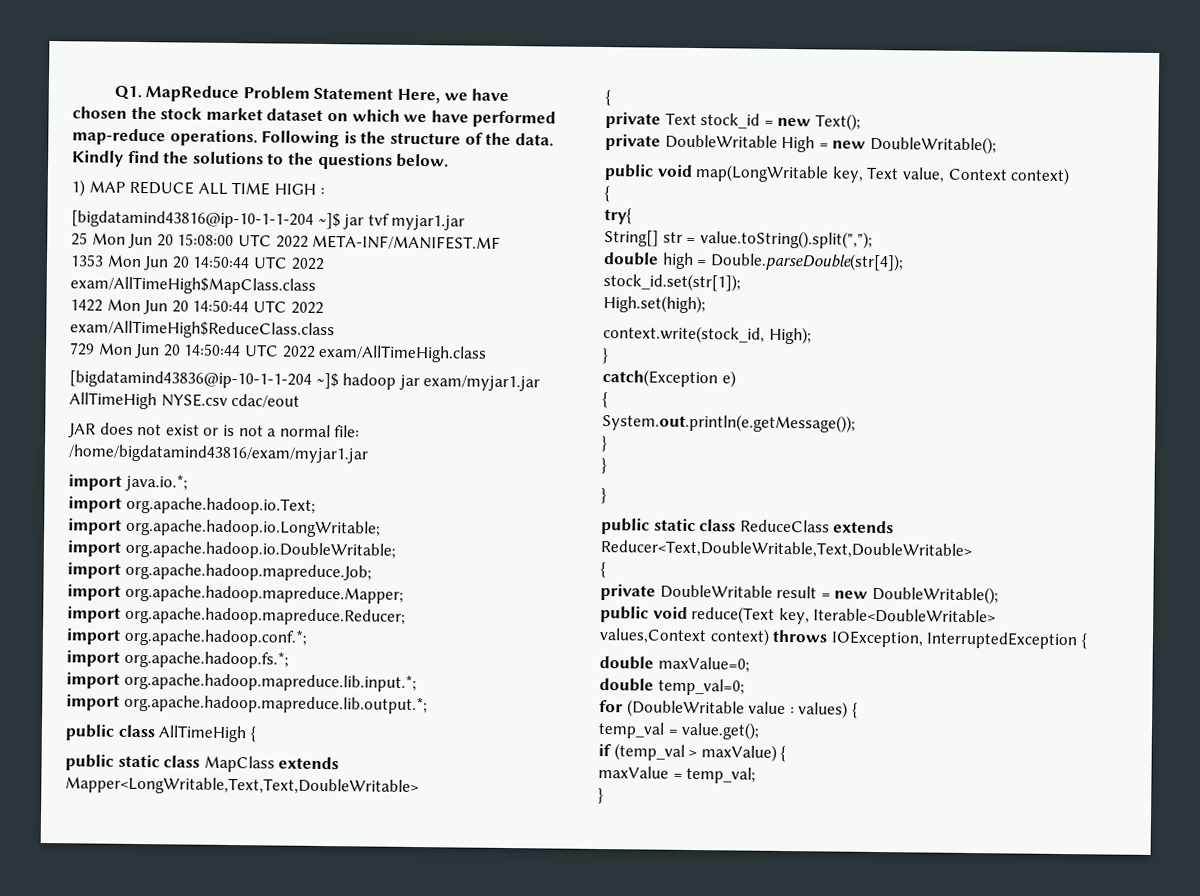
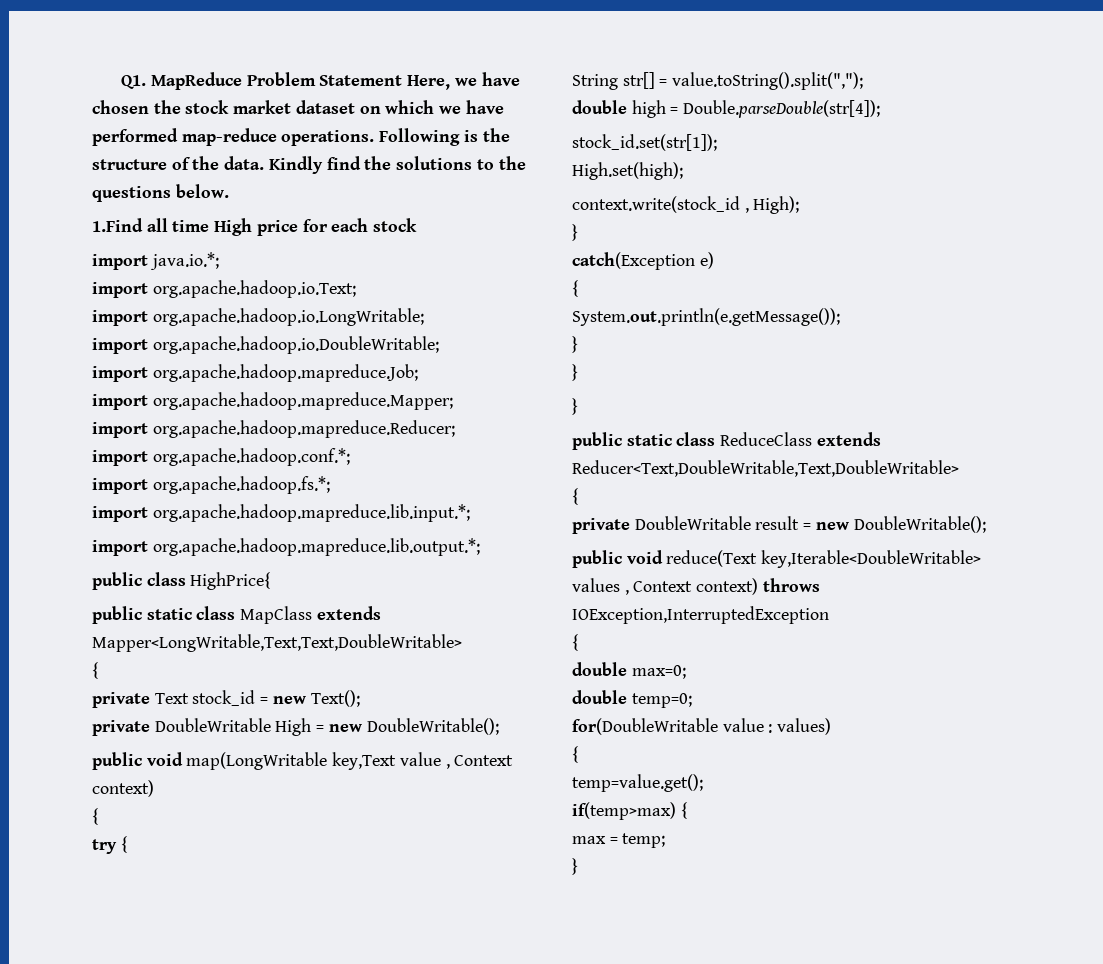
[71,179,325,197] [71,210,466,231] [71,232,502,250] [70,254,325,271] [70,276,316,295] [70,298,324,315] [70,320,335,340] [69,342,488,363] [69,370,541,392] [69,392,301,410] [68,422,361,438] [68,444,368,464] 1) MAP REDUCE ALL TIME HIGH : // [bigdatamind43816@ip-10-1-1-204 ~]$ jar tvf myjar1.jar // 25 Mon Jun 20 15:08:00 UTC 2022 META-INF/MANIFEST.MF // 1353 Mon Jun 20 14:50:44 UTC 2022 exam/AllTimeHigh$MapClass.class // 1422 Mon Jun 20 14:50:44 UTC 2022 exam/AllTimeHigh$ReduceClass.class // 729 Mon Jun 20 14:50:44 UTC 2022 exam/AllTimeHigh.class // [bigdatamind43836@ip-10-1-1-204 ~]$ hadoop jar exam/myjar1.jar AllTimeHigh NYSE.csv cdac/eout // JAR does not exist or is not a normal file: /home/bigdatamind43816/exam/myjar1.jar -> [92,218,418,236] 1.Find all time High price for each stock
[158,725,256,743] AllTimeHigh { -> [190,572,271,590] HighPrice{
[831,166,945,183] key, Text value, -> [332,752,450,770] key,Text value ,
[604,208,632,225] [604,230,683,247] try{ // String[] str -> [92,836,127,854] [572,72,655,90] try { // String str[]
[603,325,765,344] context.write(stock_id, -> [572,196,749,213] context.write(stock_id ,
[778,607,997,625] [599,628,1079,650] key, Iterable<DoubleWritable> values,Context context) throws IOException, InterruptedException -> [761,550,982,568] [572,578,820,595] [572,606,829,624] key,Iterable<DoubleWritable> values , Context context) throws IOException,InterruptedException //
[657,656,750,673] [599,678,745,696] [599,699,745,718] maxValue=0; // double temp_val=0; // for (DoubleWritable -> [631,665,686,679] [572,690,692,708] [572,718,718,735] max=0; // double temp=0; // for(DoubleWritable
[851,702,858,719] [598,721,761,740] [598,743,787,763] [598,766,757,784] { // temp_val = value.get(); // if (temp_val > maxValue) { // maxValue = temp_val; -> [572,746,578,763] [572,774,703,792] [572,802,687,820] [572,833,666,848] // { // temp=value.get(); // if(temp>max) { // max = temp;

